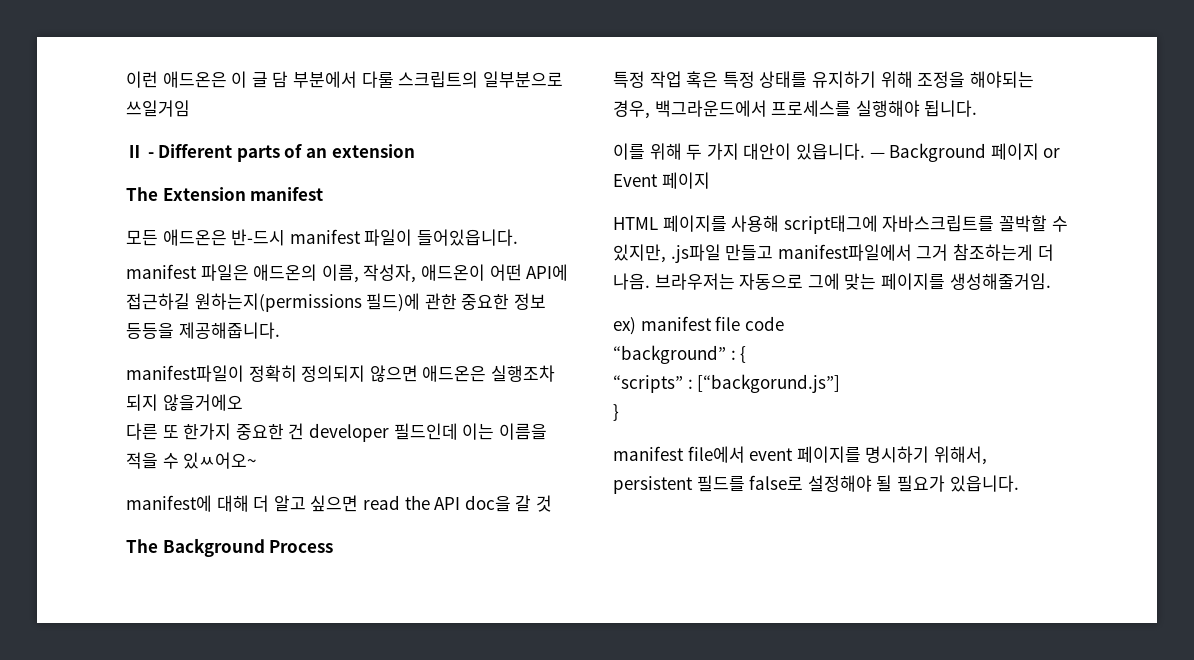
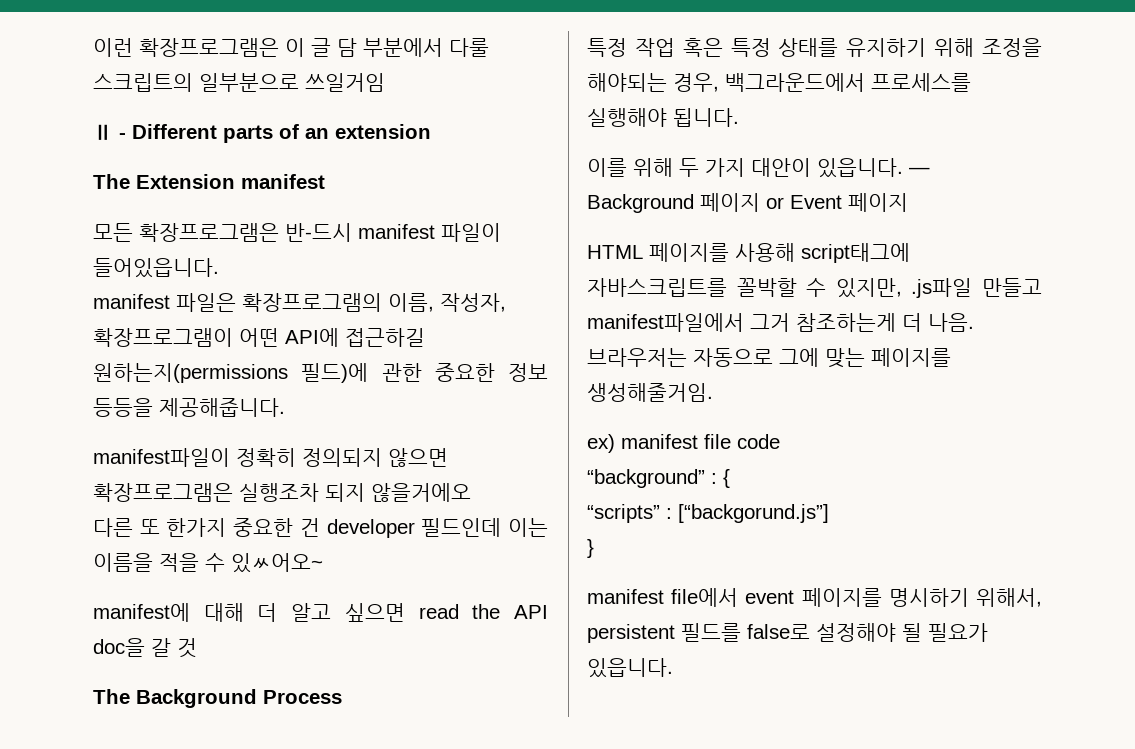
[162,71,227,88] 애드온은 -> [139,38,279,57] 확장프로그램은
[162,229,227,246] 애드온은 -> [139,223,279,242] 확장프로그램은
[253,264,318,281] 애드온의 -> [242,293,382,312] 확장프로그램의
[420,264,485,281] 애드온이 -> [93,328,233,347] 확장프로그램이
[422,365,487,382] 애드온은 -> [93,483,233,502] 확장프로그램은

